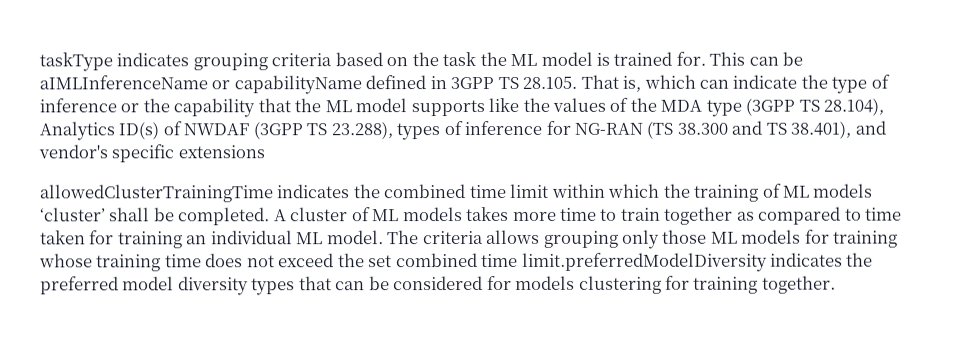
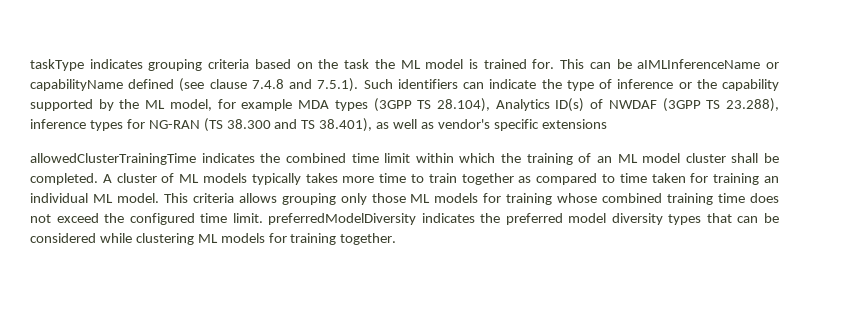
[429,74,696,92] in 3GPP TS 28.105. That is, which -> [179,78,458,92] (see clause 7.4.8 and 7.5.1). Such identifiers
[257,97,742,117] that the ML model supports like the values of the MDA type -> [30,99,368,111] supported by the ML model, for example MDA types
[396,120,543,141] types of inference -> [30,119,123,131] inference types
[854,120,886,135] and -> [376,119,435,129] as well as
[783,183,874,198] [40,207,106,222] ML models ‘cluster’ -> [596,153,726,163] an ML model cluster
(463, 214) none -> [251,173,301,185] typically
[387,230,420,245] The -> [163,193,188,203] This
(93, 260) none -> [602,193,663,203] combined
[368,252,768,272] set combined time limit.preferredModelDiversity -> [129,213,417,225] configured time limit. preferredModelDiversity
[486,275,662,294] for models clustering -> [99,233,265,245] while clustering ML models

